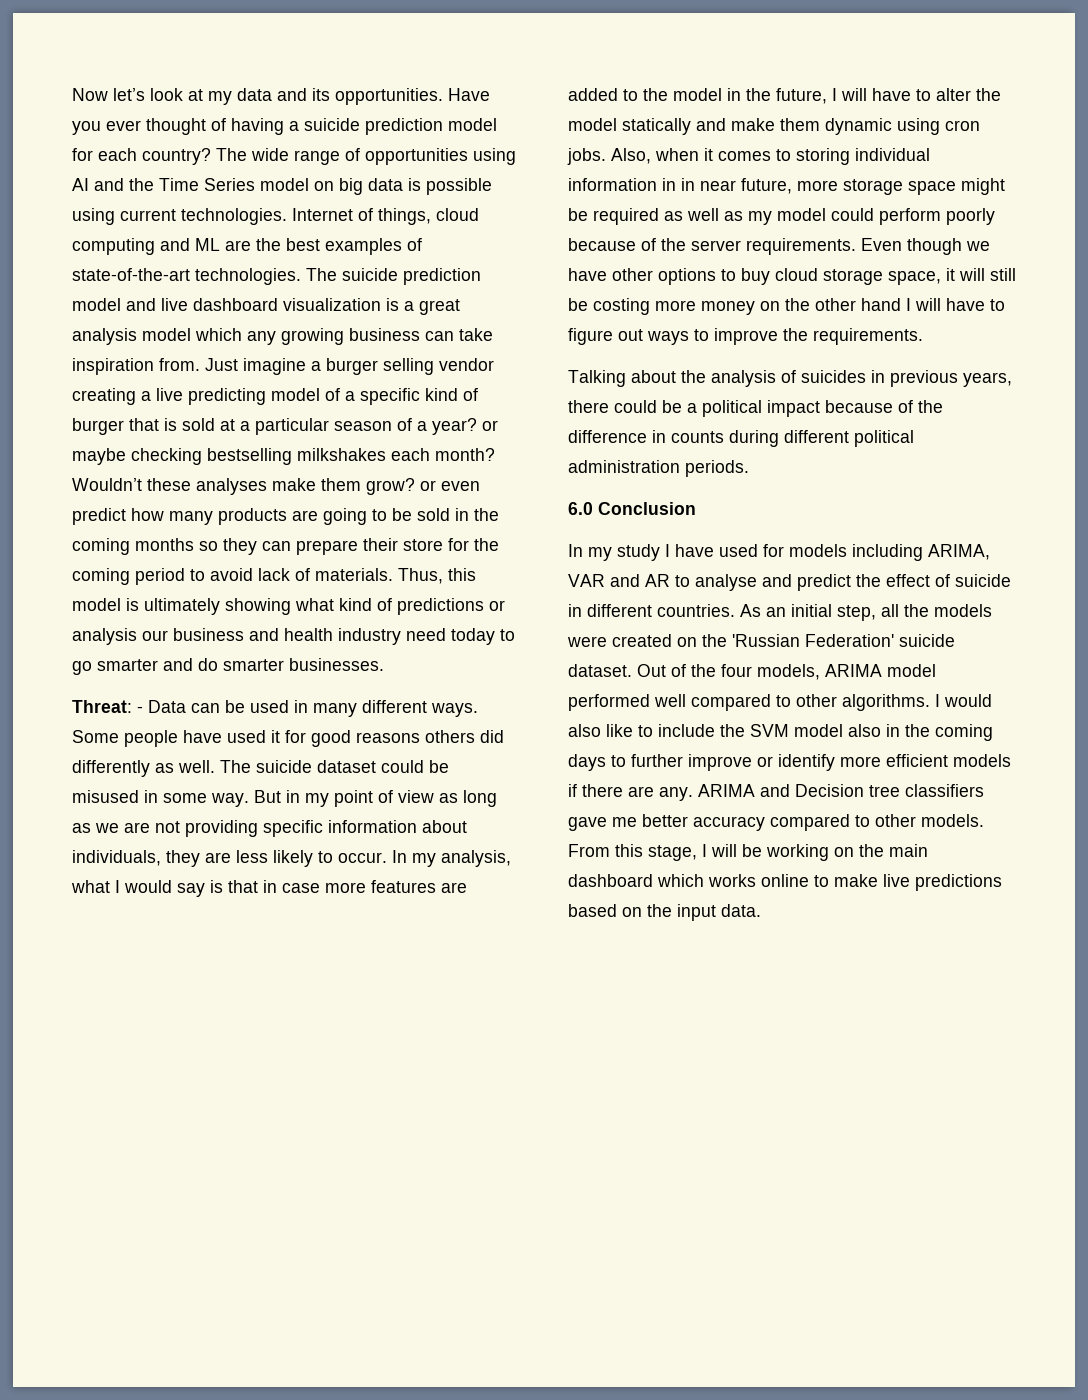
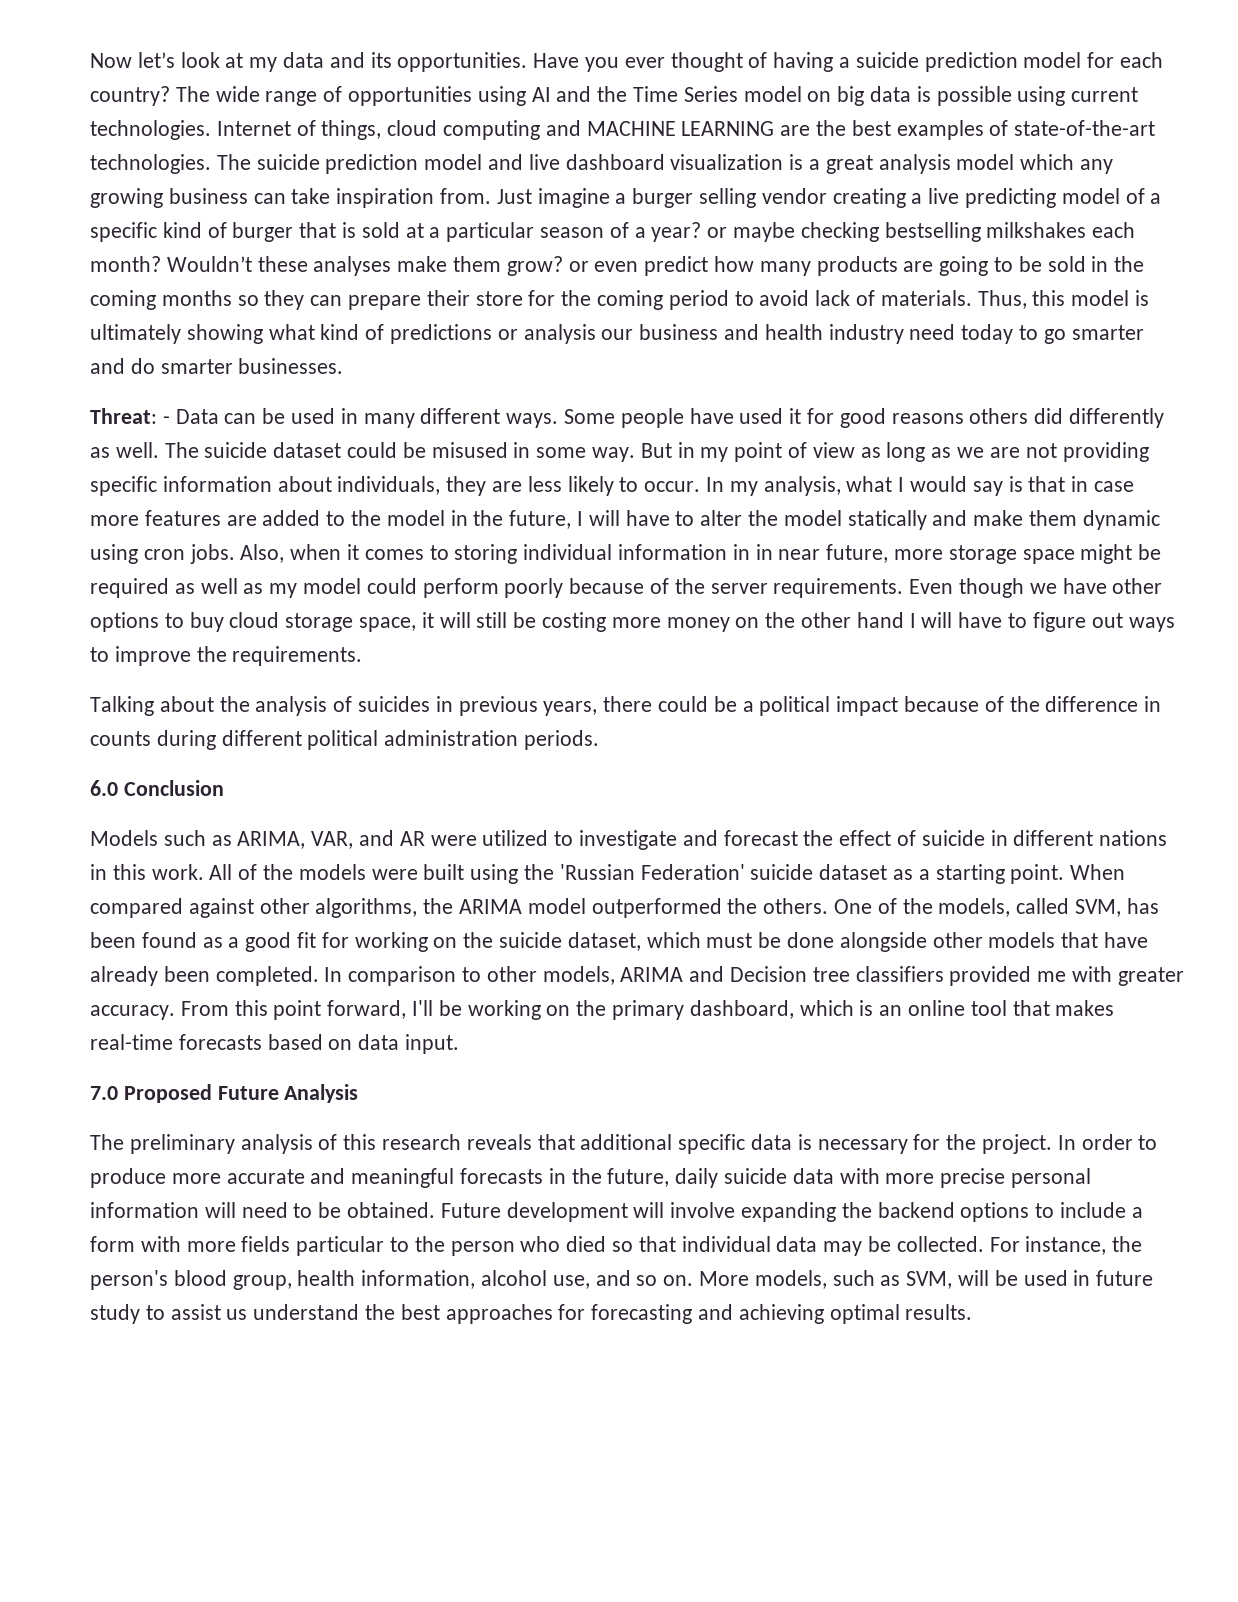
[195,238,220,251] ML -> [586,121,775,136] MACHINE LEARNING
[568,544,990,561] [568,574,851,591] In my study I have used for models including ARIMA, VAR and AR to analyse and predict -> [90,830,798,850] Models such as ARIMA, VAR, and AR were utilized to investigate and forecast
[657,604,899,621] countries. As an initial step, all -> [1099,830,1168,846] [90,864,258,880] nations in this work. All of
[612,634,697,647] created on -> [423,864,519,884] built using
[568,664,936,680] [568,694,992,711] [568,724,993,741] [568,754,1011,771] [568,784,693,801] dataset. Out of the four models, ARIMA model performed well compared to other algorithms. I would also like to include the SVM model also in the coming days to further improve or identify more efficient models if there are any. -> [819,864,1126,884] [90,898,1159,918] [90,932,1149,952] [90,966,615,986] dataset as a starting point. When compared against other algorithms, the ARIMA model outperformed the others. One of the models, called SVM, has been found as a good fit for working on the suicide dataset, which must be done alongside other models that have already been completed. In comparison to other models,
[568,814,984,831] [568,844,928,861] [568,874,1002,891] [568,904,761,921] gave me better accuracy compared to other models. From this stage, I will be working on the main dashboard which works online to make live predictions based on the input data. -> [949,966,1184,986] [90,1000,1115,1020] [90,1034,460,1054] [90,1084,359,1103] [90,1134,1158,1154] [90,1168,1092,1188] [90,1202,1143,1222] [90,1236,1143,1256] [90,1270,1154,1290] [90,1304,973,1324] provided me with greater accuracy. From this point forward, I'll be working on the primary dashboard, which is an online tool that makes real-time forecasts based on data input. // 7.0 Proposed Future Analysis // The preliminary analysis of this research reveals that additional specific data is necessary for the project. In order to produce more accurate and meaningful forecasts in the future, daily suicide data with more precise personal information will need to be obtained. Future development will involve expanding the backend options to include a form with more fields particular to the person who died so that individual data may be collected. For instance, the person's blood group, health information, alcohol use, and so on. More models, such as SVM, will be used in future study to assist us understand the best approaches for forecasting and achieving optimal results.

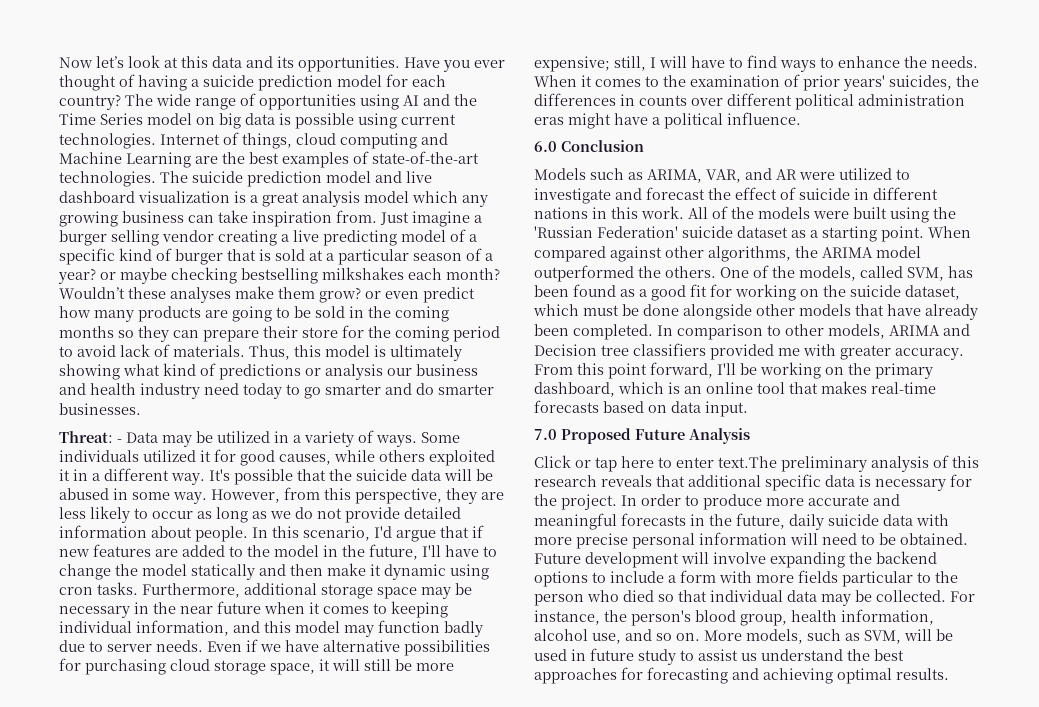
[249,57,278,72] my -> [181,56,208,68] this
[586,121,775,136] MACHINE LEARNING -> [59,152,191,168] Machine Learning
[224,408,1165,428] [90,442,1149,462] [90,476,441,496] can be used in many different ways. Some people have used it for good reasons others did differently as well. The suicide dataset could be misused in some way. But in my point of view as long as we are not providing specific information about individuals, -> [162,430,460,447] [59,449,495,466] [59,468,493,485] [59,487,442,504] may be utilized in a variety of ways. Some individuals utilized it for good causes, while others exploited it in a different way. It's possible that the suicide data will be abused in some way. However, from this perspective,
[644,476,1135,496] [90,515,139,526] occur. In my analysis, what I would say is that in case more -> [152,507,461,523] [59,525,484,542] [59,549,90,557] occur as long as we do not provide detailed information about people. In this scenario, I'd argue that if new
[577,510,743,526] I will have to alter -> [422,545,497,557] [59,564,111,580] I'll have to change
[973,510,1160,530] [90,544,1162,564] [90,578,1163,598] [90,612,224,632] make them dynamic using cron jobs. Also, when it comes to storing individual information in in near future, more storage space might be required as well as my model could perform poorly because of the server requirements. Even though we have other options to buy -> [290,563,489,580] [59,582,472,599] [59,601,448,618] [59,620,483,637] [59,639,490,656] [59,658,166,675] then make it dynamic using cron tasks. Furthermore, additional storage space may be necessary in the near future when it comes to keeping individual information, and this model may function badly due to server needs. Even if we have alternative possibilities for purchasing
[542,612,1175,632] [90,646,363,666] [90,696,1139,716] costing more money on the other hand I will have to figure out ways to improve the requirements. // Talking about the analysis of suicides in previous years, there could be a political impact because of the difference -> [416,663,454,671] [534,55,978,72] [534,74,979,91] [534,93,616,106] more expensive; still, I will have to find ways to enhance the needs. When it comes to the examination of prior years' suicides, the differences
[156,730,216,750] during -> [691,98,723,106] over
[524,730,600,750] periods. -> [534,112,801,129] eras might have a political influence.
[90,1134,124,1150] The -> [534,455,777,472] Click or tap here to enter text.The

